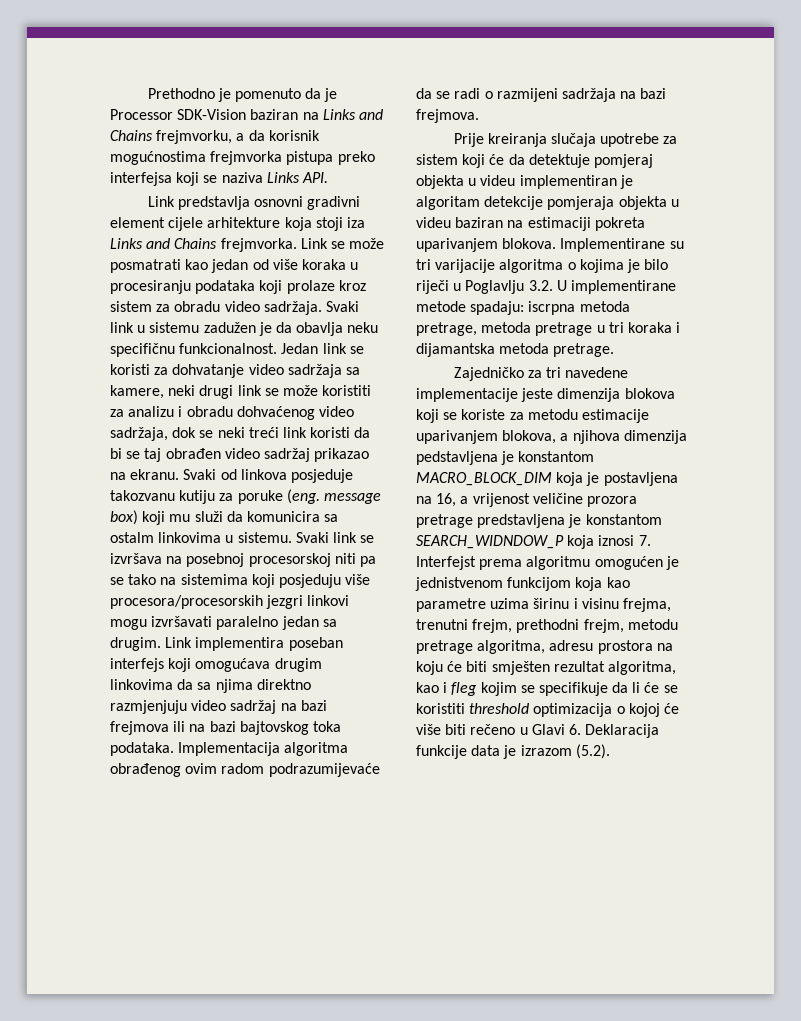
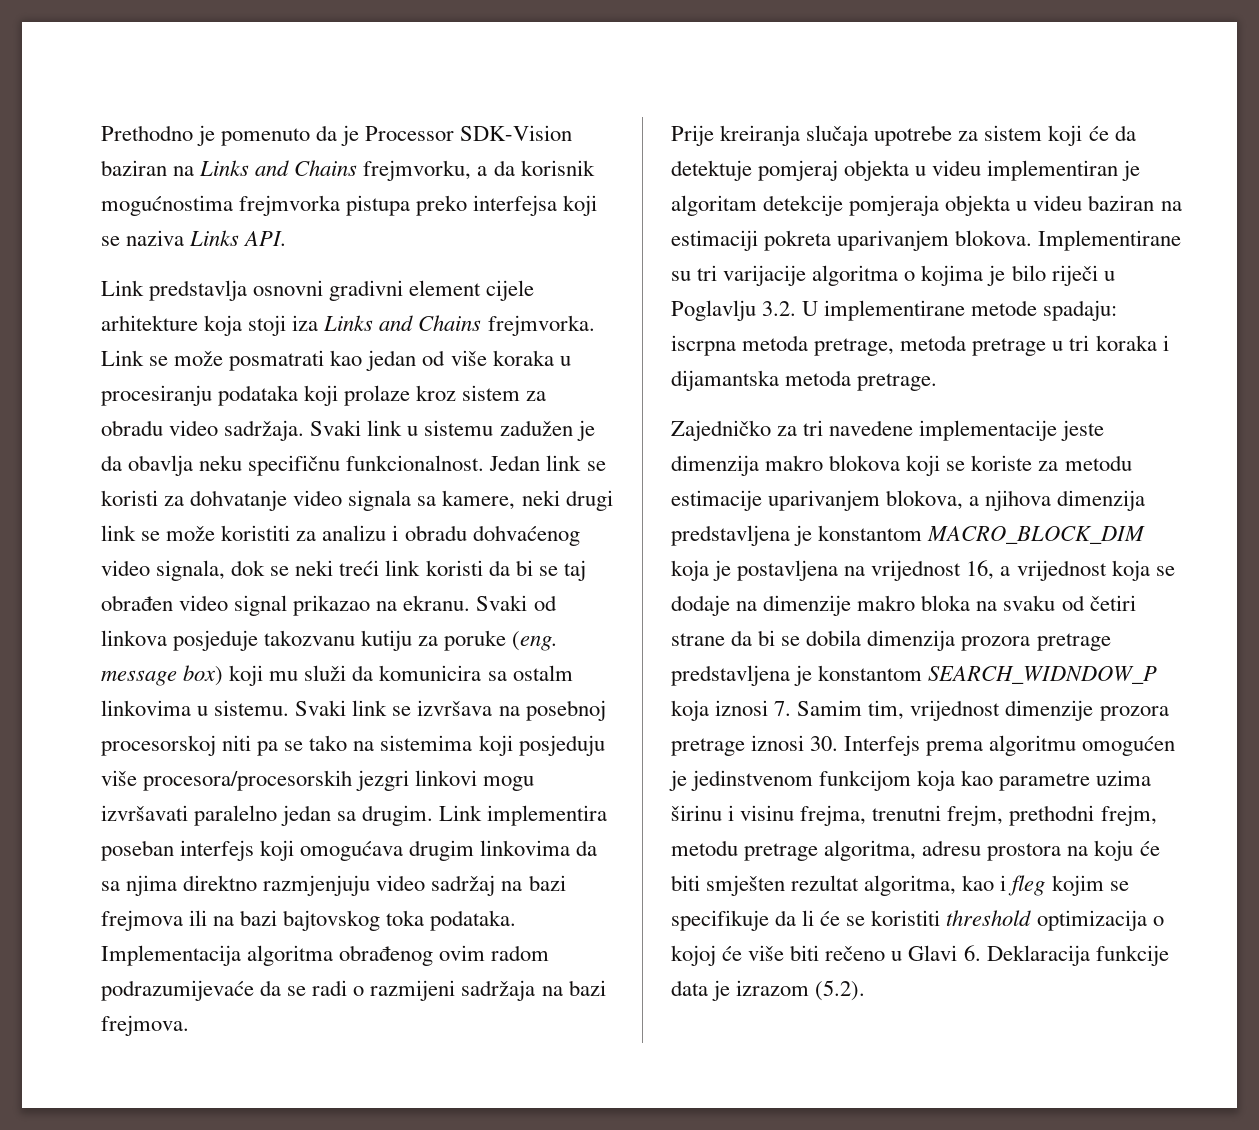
[287,364,342,378] sadržaja -> [348,490,412,511] signala
[110,427,168,441] sadržaja, -> [156,560,226,581] signala,
[263,448,310,462] sadržaj -> [234,595,288,616] signal
(621, 395) none -> [765,455,824,471] makro
[416,451,498,465] pedstavljena -> [671,525,790,546] predstavljena
(432, 500) none -> [871,560,962,581] vrijednost
[472,493,583,507] vrijenost veličine -> [1016,560,1175,581] [671,595,1136,616] [671,630,956,651] vrijednost koja se dodaje na dimenzije makro bloka na svaku od četiri strane da bi se dobila dimenzija
[416,556,476,570] Interfejst -> [797,700,1169,721] [671,735,921,756] Samim tim, vrijednost dimenzije prozora pretrage iznosi 30. Interfejs
[415,577,503,591] jednistvenom -> [691,770,814,791] jedinstvenom

